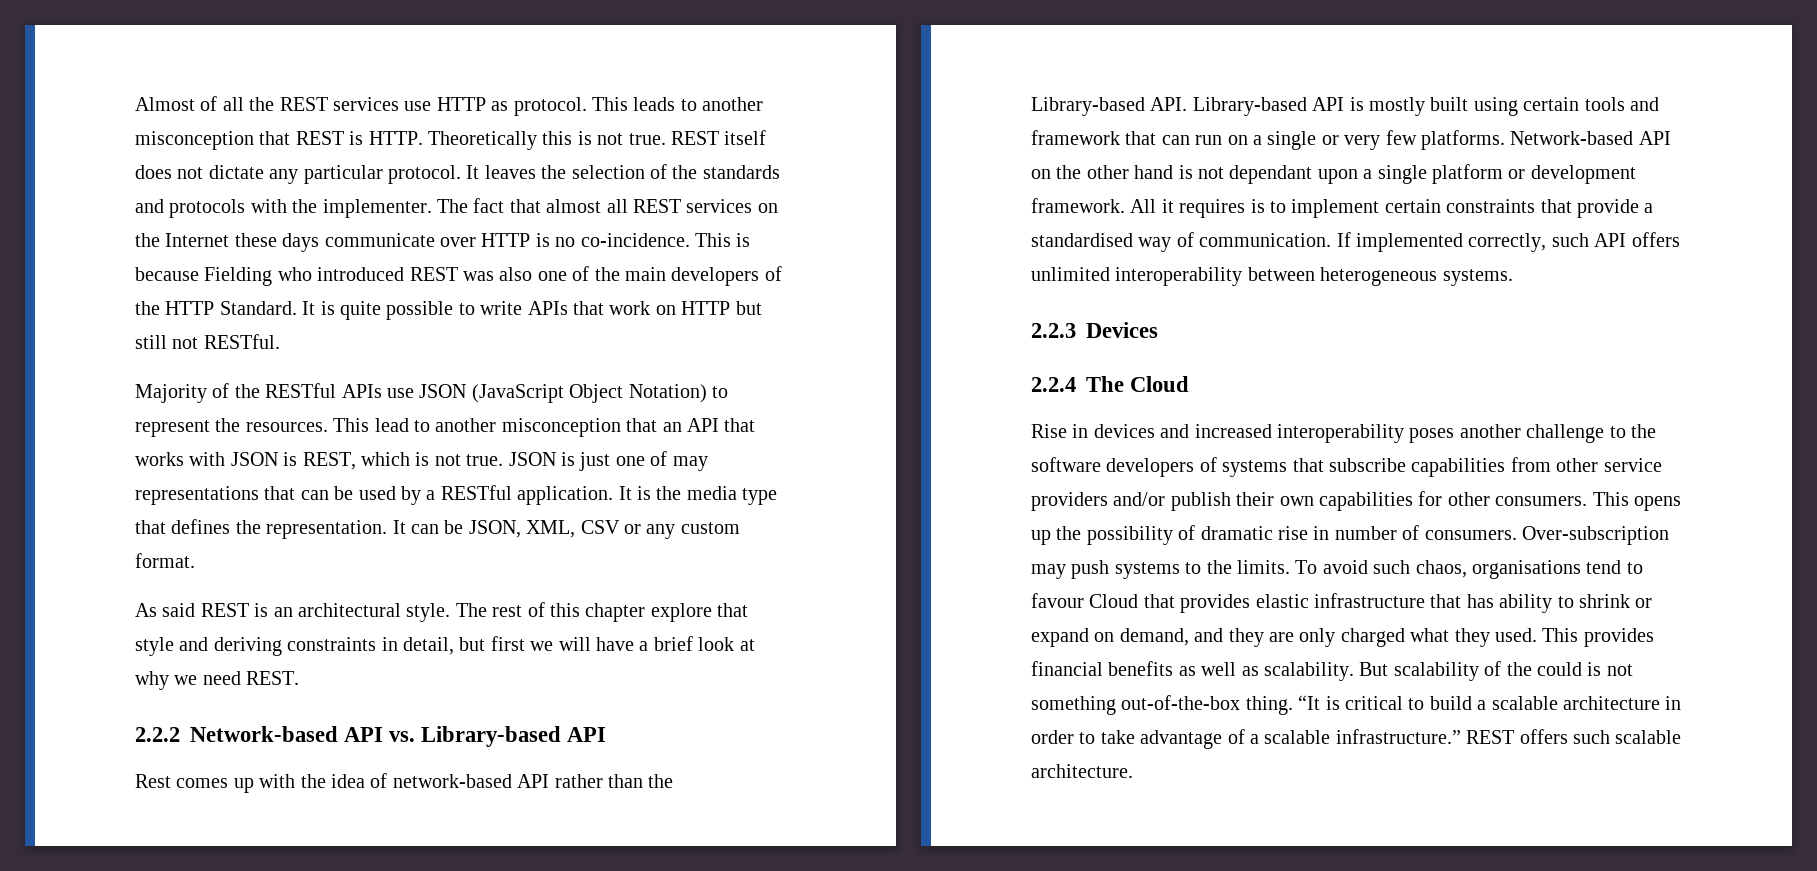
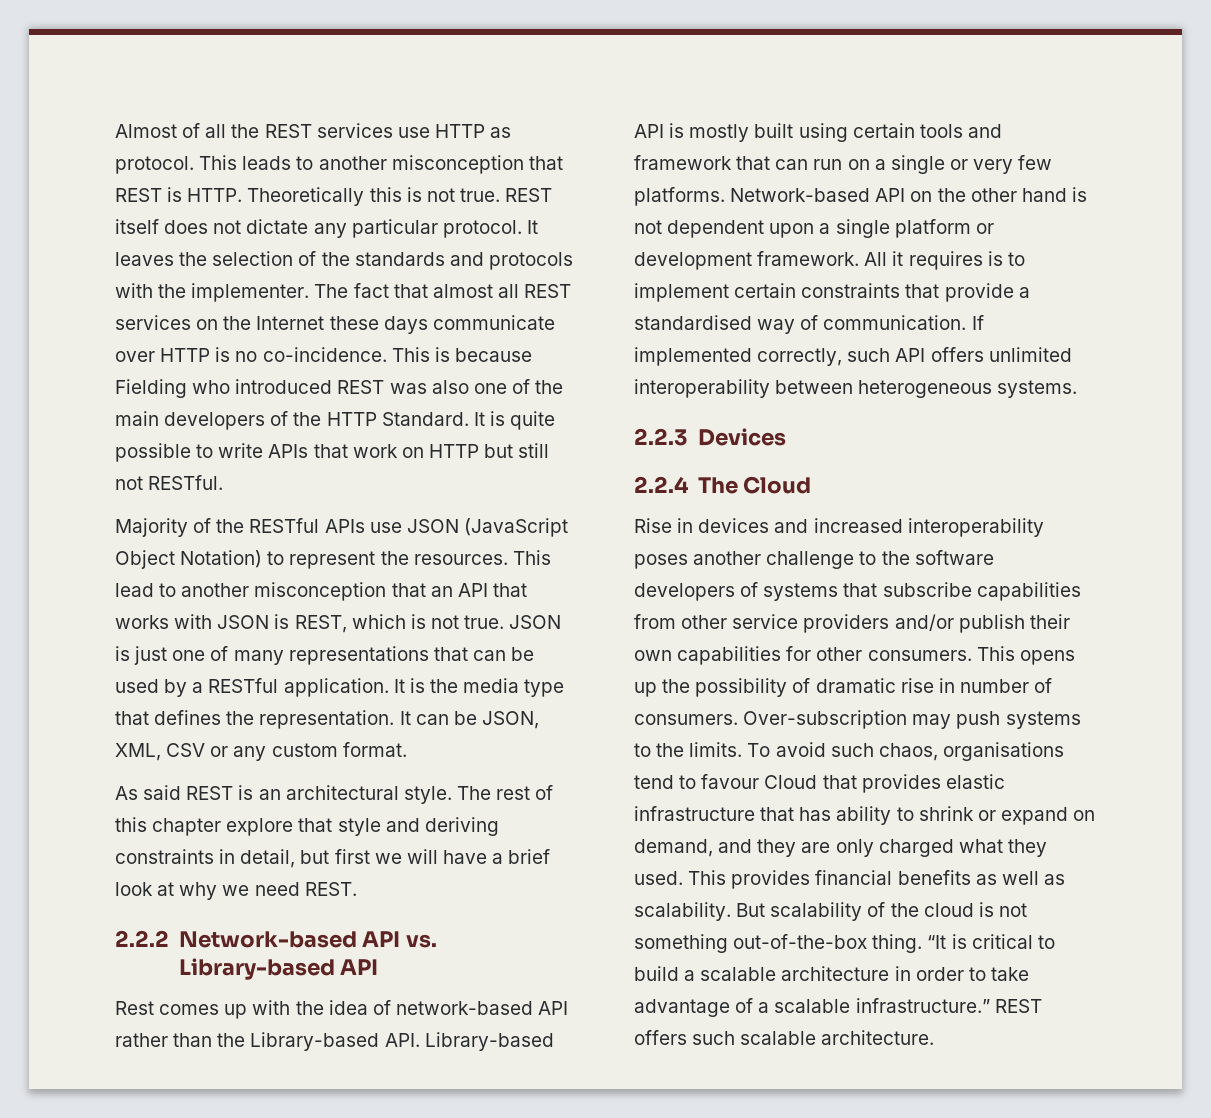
[672,456,708,471] may -> [233,650,284,665] many
[1229,165,1313,184] dependant -> [667,220,765,238] dependent
[1537,662,1582,676] could -> [923,903,974,917] cloud

